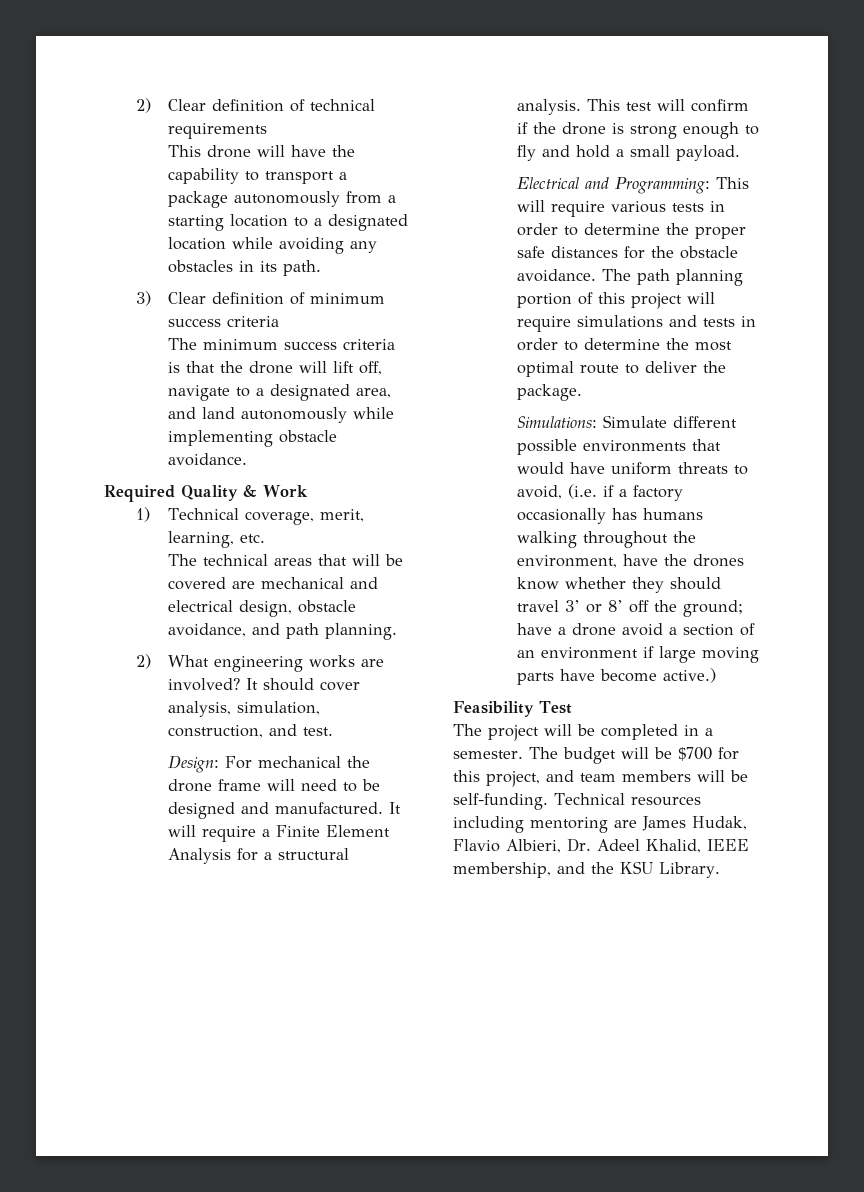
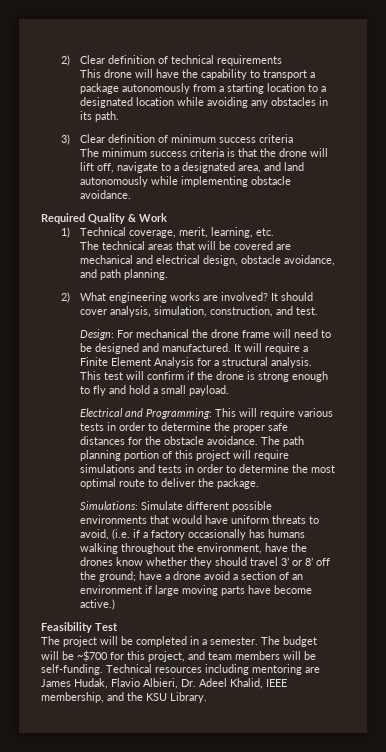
[677,747,712,761] $700 -> [77,650,108,662] ~$700

